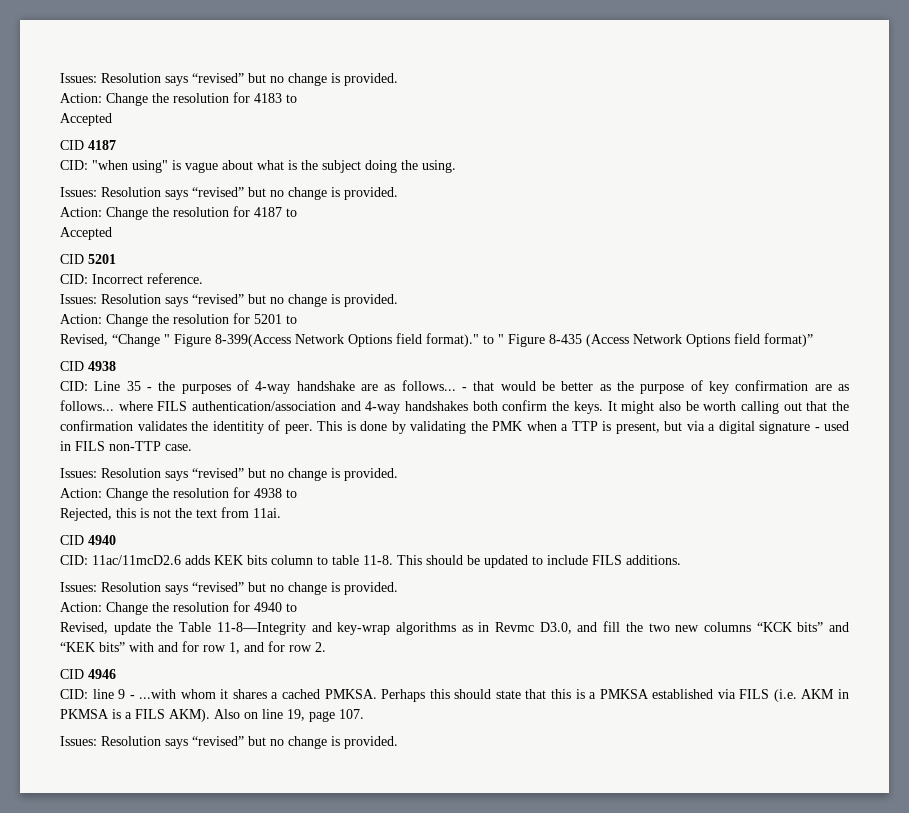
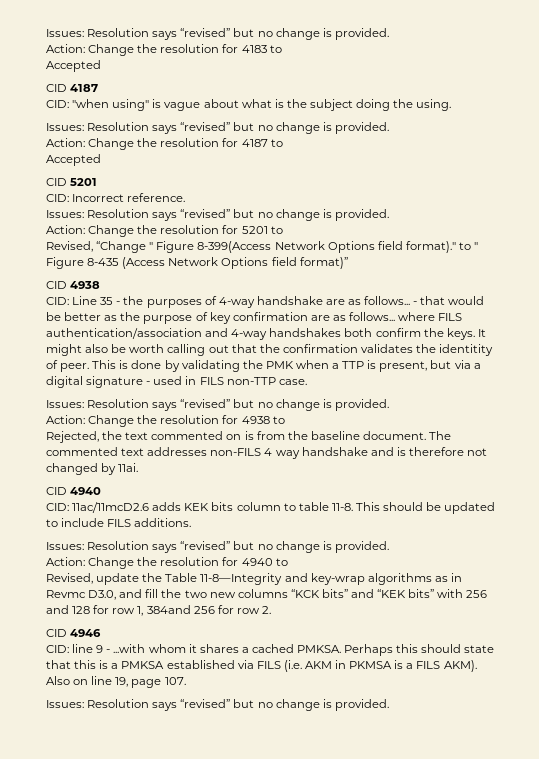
[116,507,249,518] this is not the text from -> [102,431,452,440] [46,447,488,459] [46,463,117,475] the text commented on is from the baseline document. The commented text addresses non-FILS 4 way handshake and is therefore not changed by
[158,642,178,652] and -> [466,590,488,598] [46,605,91,614] 256 and 128
[244,642,264,652] and -> [146,605,215,614] 384and 256

